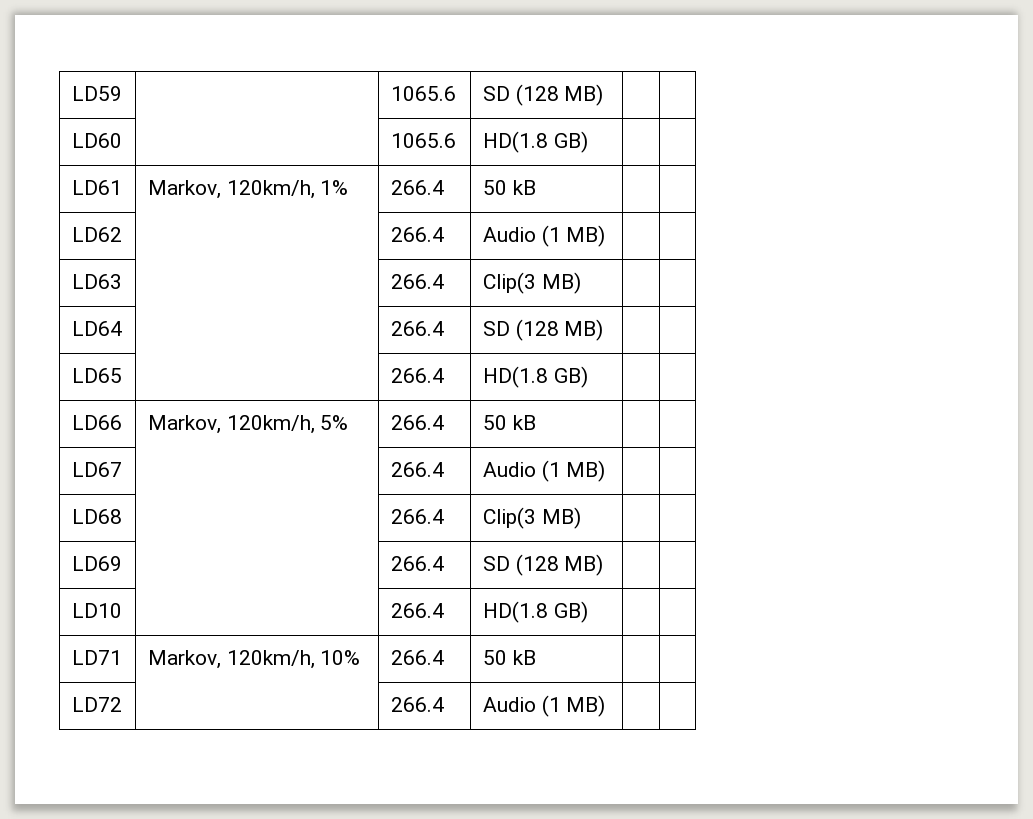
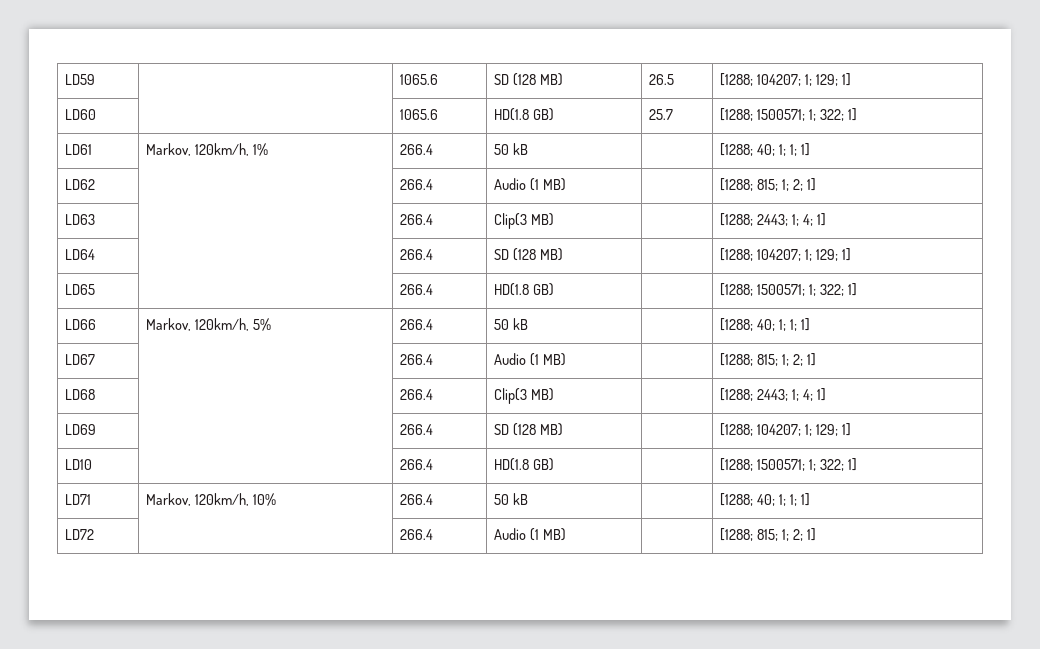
[71,133,122,148] [390,133,456,148] [482,131,588,153] | // LD60 | | 1065.6 | HD(1.8 GB) | | -> [648,74,674,85] [719,73,851,86] [64,109,96,120] [399,109,438,120] [493,108,554,121] [648,109,673,120] [719,108,857,121] 26.5 | [1288; 104207; 1; 129; 1] // LD60 | | 1065.6 | HD(1.8 GB) | 25.7 | [1288; 1500571; 1; 322; 1]
(536, 187) none -> [719,143,810,156] [1288; 40; 1; 1; 1]
(606, 236) none -> [719,178,816,191] [1288; 815; 1; 2; 1]
(581, 283) none -> [719,213,826,226] [1288; 2443; 1; 4; 1]
(604, 330) none -> [719,248,851,261] [1288; 104207; 1; 129; 1]
(588, 377) none -> [719,283,857,296] [1288; 1500571; 1; 322; 1]
(536, 422) none -> [719,318,810,331] [1288; 40; 1; 1; 1]
(606, 471) none -> [719,353,816,366] [1288; 815; 1; 2; 1]
(581, 518) none -> [719,388,826,401] [1288; 2443; 1; 4; 1]
(604, 565) none -> [719,423,851,436] [1288; 104207; 1; 129; 1]
(588, 612) none -> [719,458,857,471] [1288; 1500571; 1; 322; 1]
(536, 657) none -> [719,493,810,506] [1288; 40; 1; 1; 1]
(606, 706) none -> [719,528,816,541] [1288; 815; 1; 2; 1]

